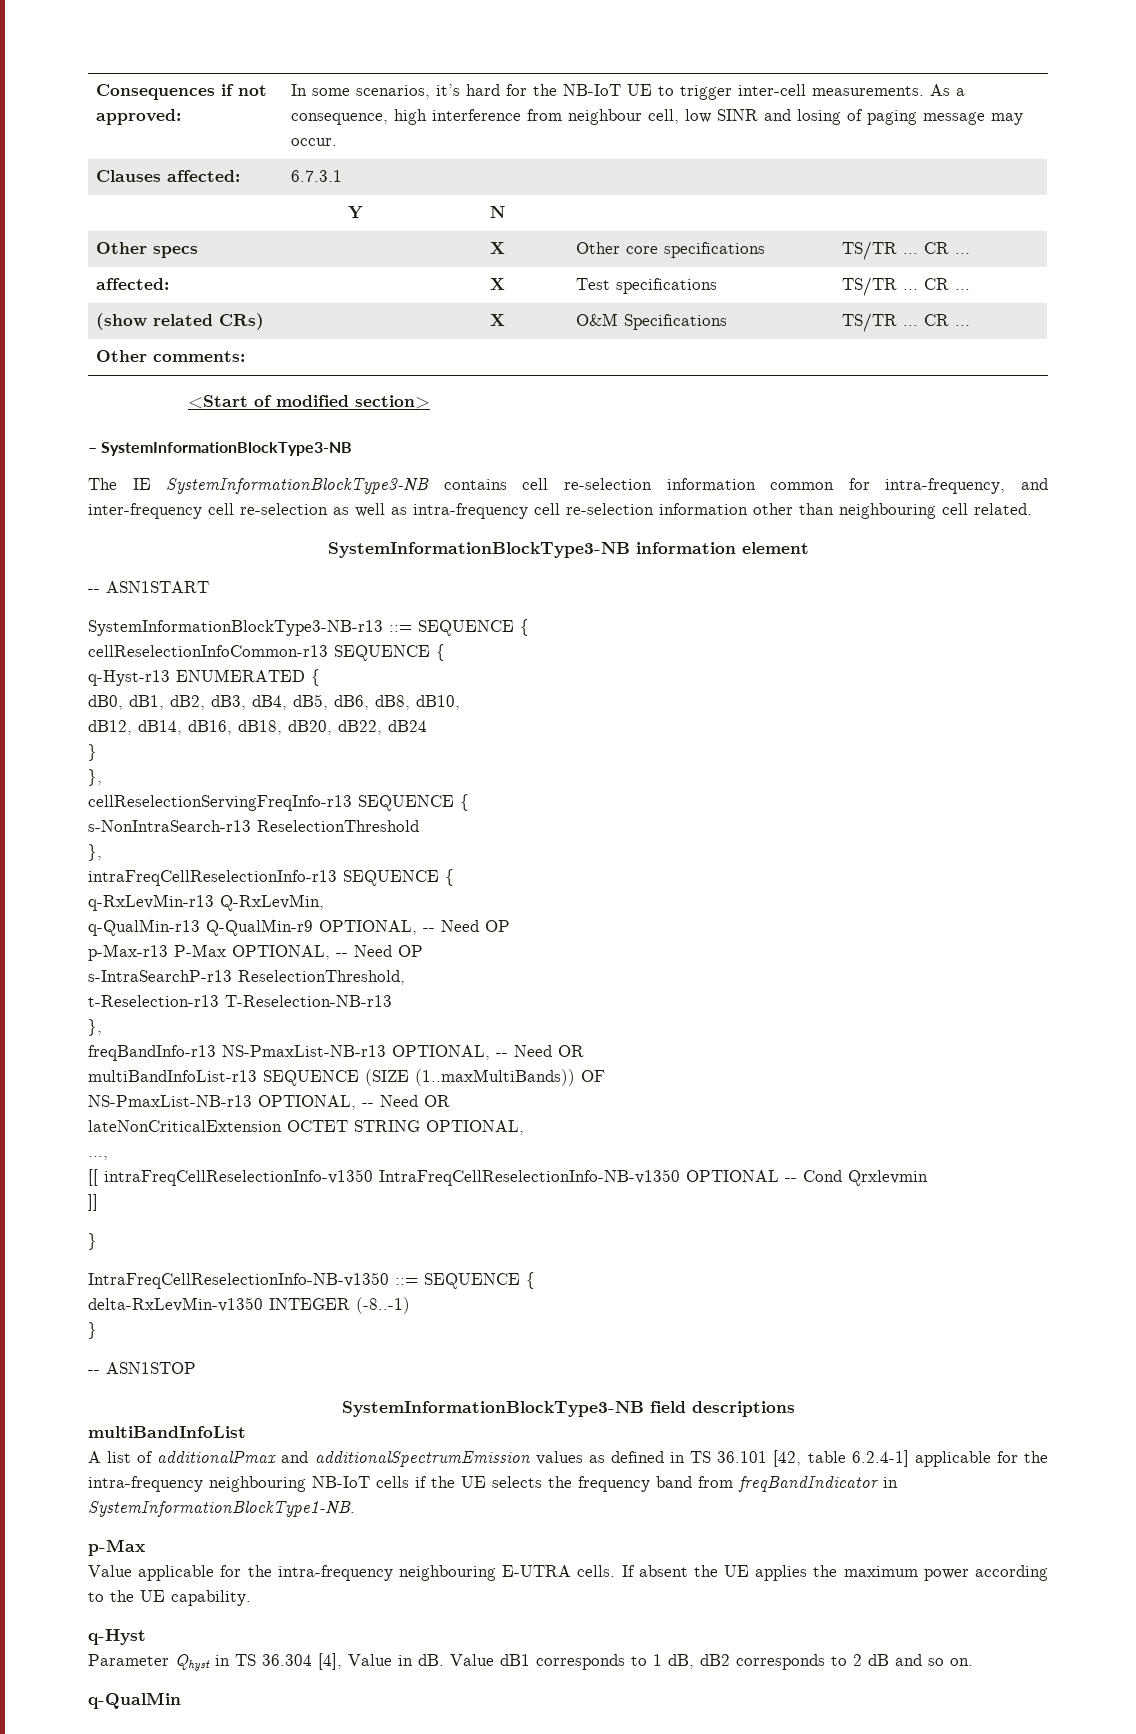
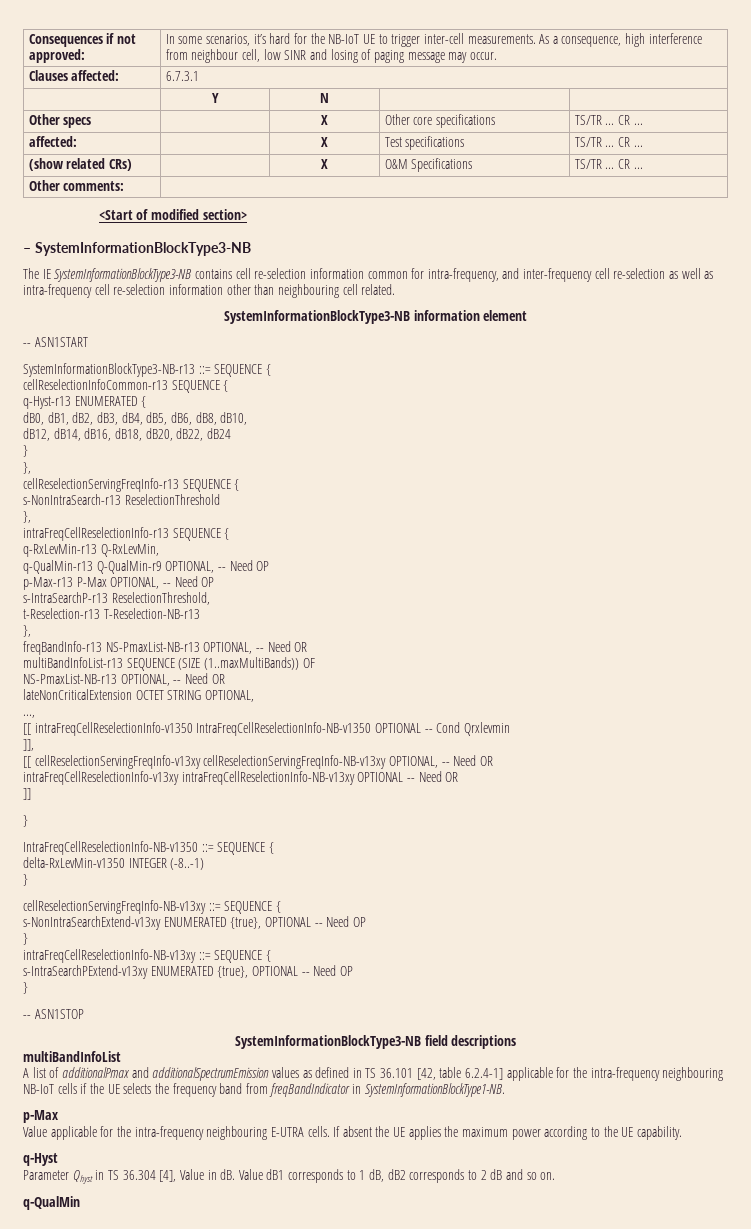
(928, 1178) none -> [23,739,34,751] [23,755,493,769] [23,771,459,785] // ]], // [[ cellReselectionServingFreqInfo-v13xy cellReselectionServingFreqInfo-NB-v13xy OPTIONAL, -- Need OR // intraFreqCellReselectionInfo-v13xy intraFreqCellReselectionInfo-NB-v13xy OPTIONAL -- Need OR
(97, 1330) none -> [23,900,281,914] [23,916,366,930] [23,933,28,945] [23,949,271,963] [23,965,353,979] [23,982,28,994] // cellReselectionServingFreqInfo-NB-v13xy ::= SEQUENCE { // s-NonIntraSearchExtend-v13xy ENUMERATED {true}, OPTIONAL -- Need OP // } // intraFreqCellReselectionInfo-NB-v13xy ::= SEQUENCE { // s-IntraSearchPExtend-v13xy ENUMERATED {true}, OPTIONAL -- Need OP // }

